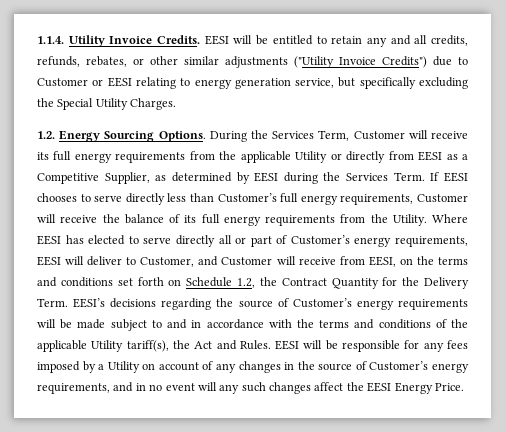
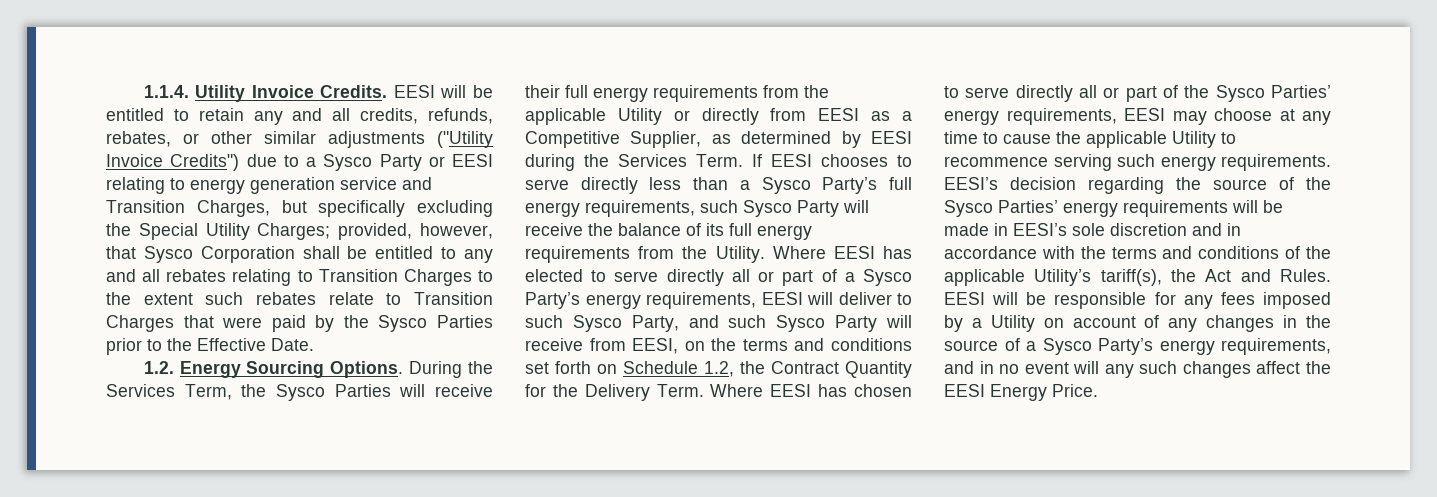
[37,78,88,87] Customer -> [306,154,422,171] a Sysco Party
[295,78,335,88] service, -> [340,177,432,190] [106,200,270,217] service and Transition Charges,
[130,98,177,110] Charges. -> [257,223,494,240] [106,246,493,263] [106,269,493,286] [106,292,493,305] [106,315,493,332] [106,338,314,355] Charges; provided, however, that Sysco Corporation shall be entitled to any and all rebates relating to Transition Charges to the extent such rebates relate to Transition Charges that were paid by the Sysco Parties prior to the Effective Date.
[353,130,468,140] [37,152,49,160] Customer will receive its -> [241,384,493,401] [525,85,560,98] the Sysco Parties will receive their
[217,193,469,205] Customer’s full energy requirements, Customer -> [739,177,912,194] [525,200,839,217] a Sysco Party’s full energy requirements, such Sysco Party
[290,235,350,245] Customer’s -> [844,269,912,286] [525,292,580,309] a Sysco Party’s
[140,256,273,267] Customer, and Customer -> [525,315,878,332] such Sysco Party, and such Sysco Party
[73,298,157,308] EESI’s decisions -> [710,384,912,397] [944,85,1331,102] [944,108,1331,125] [944,131,1236,148] [944,154,1331,171] [944,177,1076,190] Where EESI has chosen to serve directly all or part of the Sysco Parties’ energy requirements, EESI may choose at any time to cause the applicable Utility to recommence serving such energy requirements. EESI’s decision
[292,298,352,308] Customer’s -> [1306,177,1331,190] [944,200,1058,217] the Sysco Parties’
[110,319,162,331] subject to -> [994,223,1187,236] in EESI’s sole discretion
[91,340,124,352] Utility -> [1034,269,1092,286] Utility’s
[369,361,429,371] Customer’s -> [1026,338,1153,355] a Sysco Party’s

